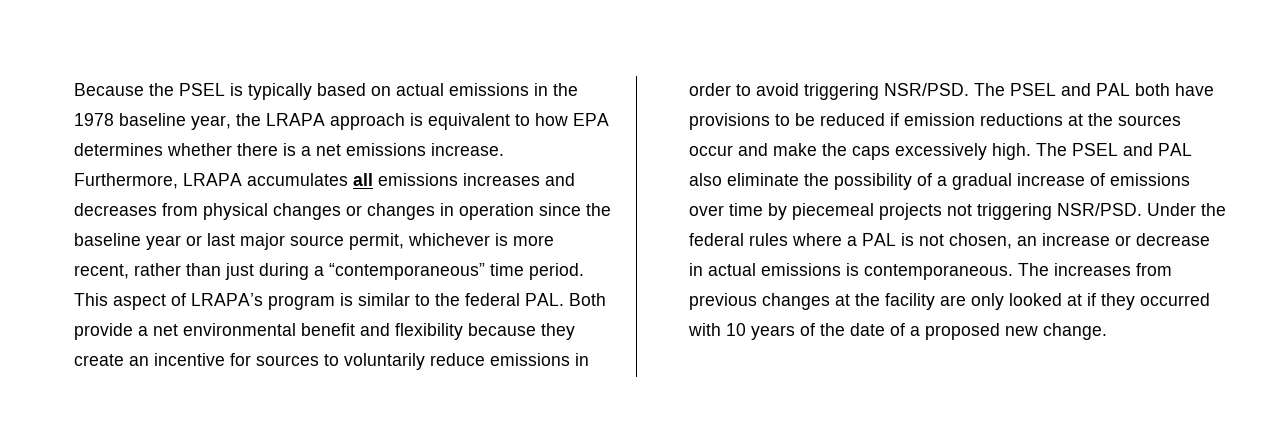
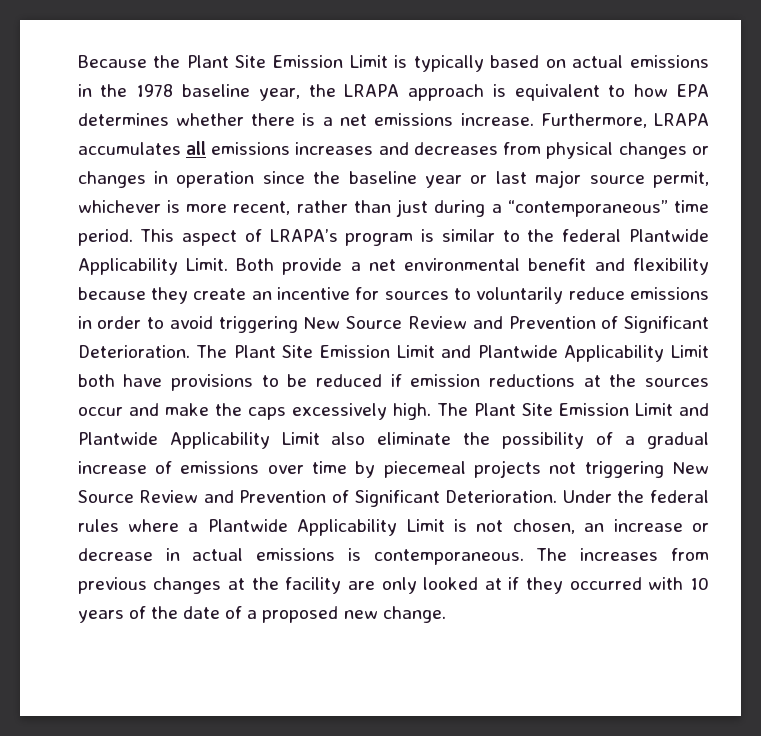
[179,83,226,96] PSEL -> [186,55,388,68] Plant Site Emission Limit
[525,293,565,306] PAL. -> [629,229,710,242] [77,258,228,275] Plantwide Applicability Limit.
[884,83,1131,96] NSR/PSD. The PSEL and PAL -> [303,316,709,333] [77,345,709,362] New Source Review and Prevention of Significant Deterioration. The Plant Site Emission Limit and Plantwide Applicability Limit
[1072,143,1193,156] PSEL and PAL -> [473,403,709,416] [77,432,320,449] Plant Site Emission Limit and Plantwide Applicability Limit
[1057,203,1143,216] NSR/PSD. -> [672,462,710,474] [77,490,558,507] New Source Review and Prevention of Significant Deterioration.
[862,233,897,246] PAL -> [207,519,445,536] Plantwide Applicability Limit

